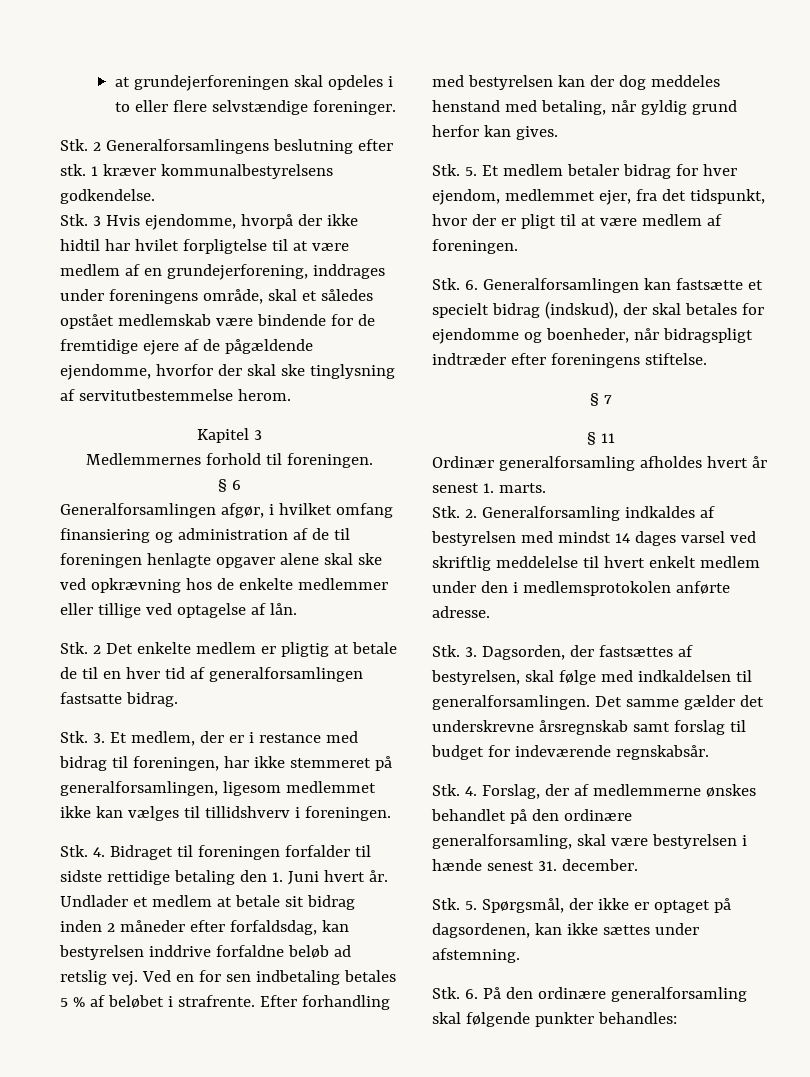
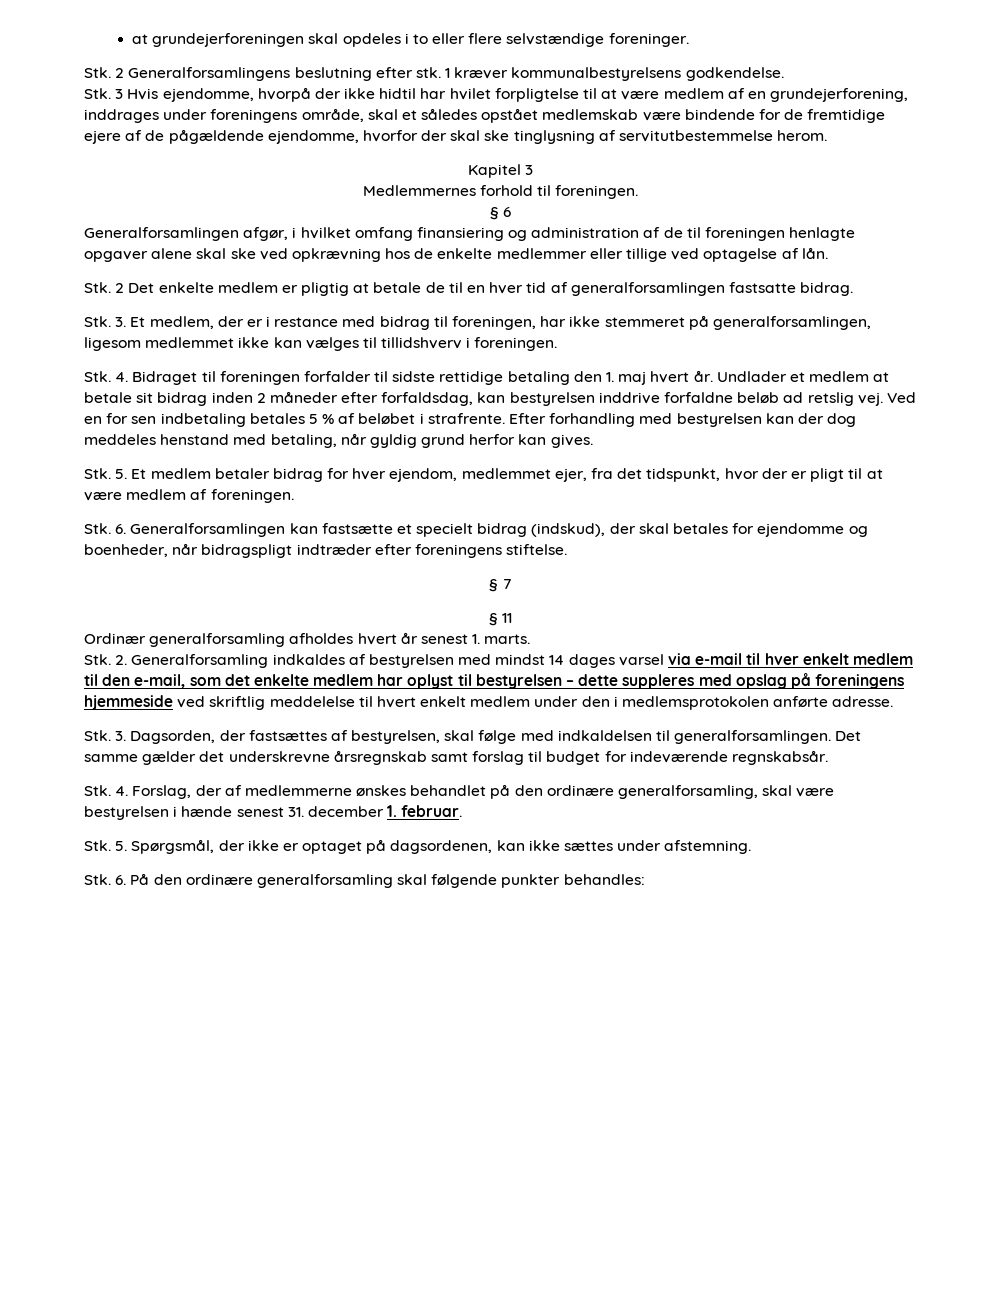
[287,871,319,885] Juni -> [618,371,647,385] maj
(725, 537) none -> [668,653,913,665] [84,673,905,689] [84,695,173,710] via e-mail til hver enkelt medlem til den e-mail, som det enkelte medlem har oplyst til bestyrelsen – dette suppleres med opslag på foreningens hjemmeside
[561,859,638,871] december. -> [307,805,463,817] december 1. februar.

